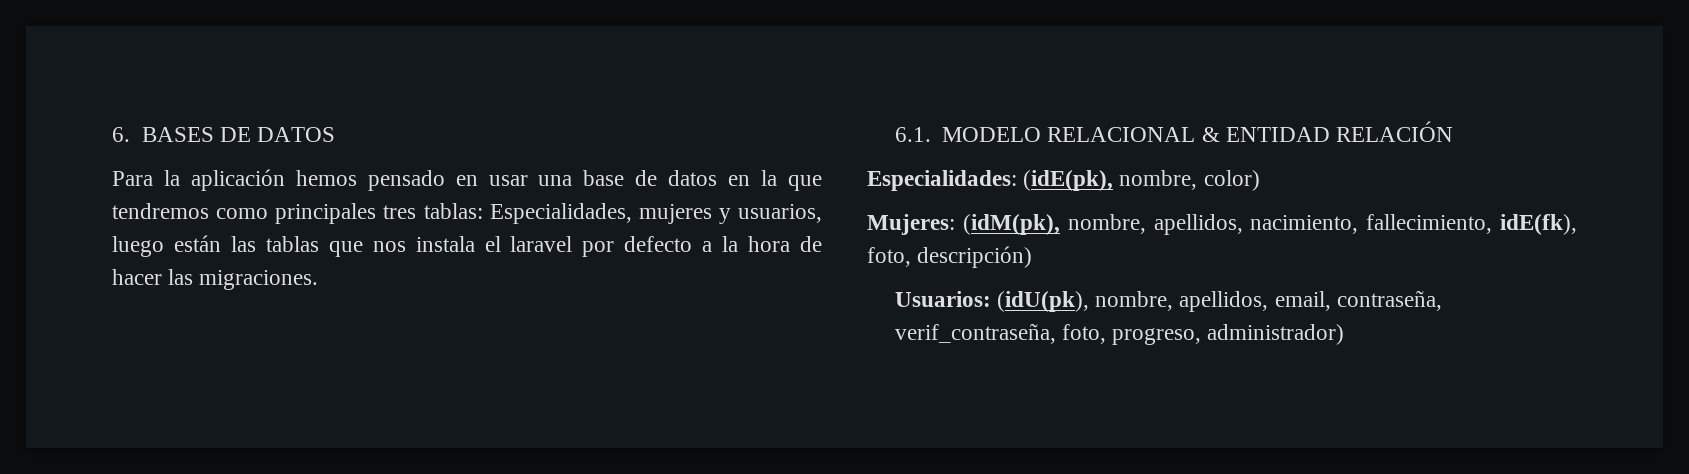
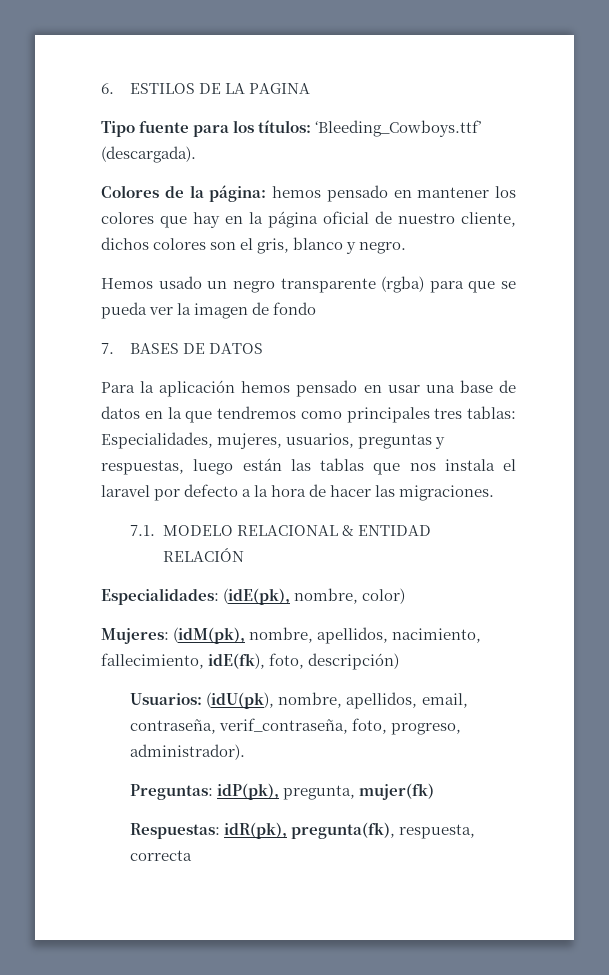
(130, 134) none -> [130,83,311,94] [101,120,482,137] [101,146,196,163] [101,185,516,202] [101,211,516,228] [101,237,407,254] [101,276,516,293] [101,302,317,319] [101,343,114,354] ESTILOS DE LA PAGINA // Tipo fuente para los títulos: ‘Bleeding_Cowboys.ttf’ (descargada). // Colores de la página: hemos pensado en mantener los colores que hay en la página oficial de nuestro cliente, dichos colores son el gris, blanco y negro. // Hemos usado un negro transparente (rgba) para que se pueda ver la imagen de fondo // 7.
[638,204,822,224] mujeres y usuarios, -> [217,433,446,449] [101,460,184,475] mujeres, usuarios, preguntas y respuestas,
[894,127,931,142] 6.1. -> [130,525,156,536] 7.1.
[1207,324,1345,345] administrador) -> [130,744,246,760] [130,783,435,800] [130,822,476,839] [130,850,193,861] administrador). // Preguntas: idP(pk), pregunta, mujer(fk) // Respuestas: idR(pk), pregunta(fk), respuesta, correcta

